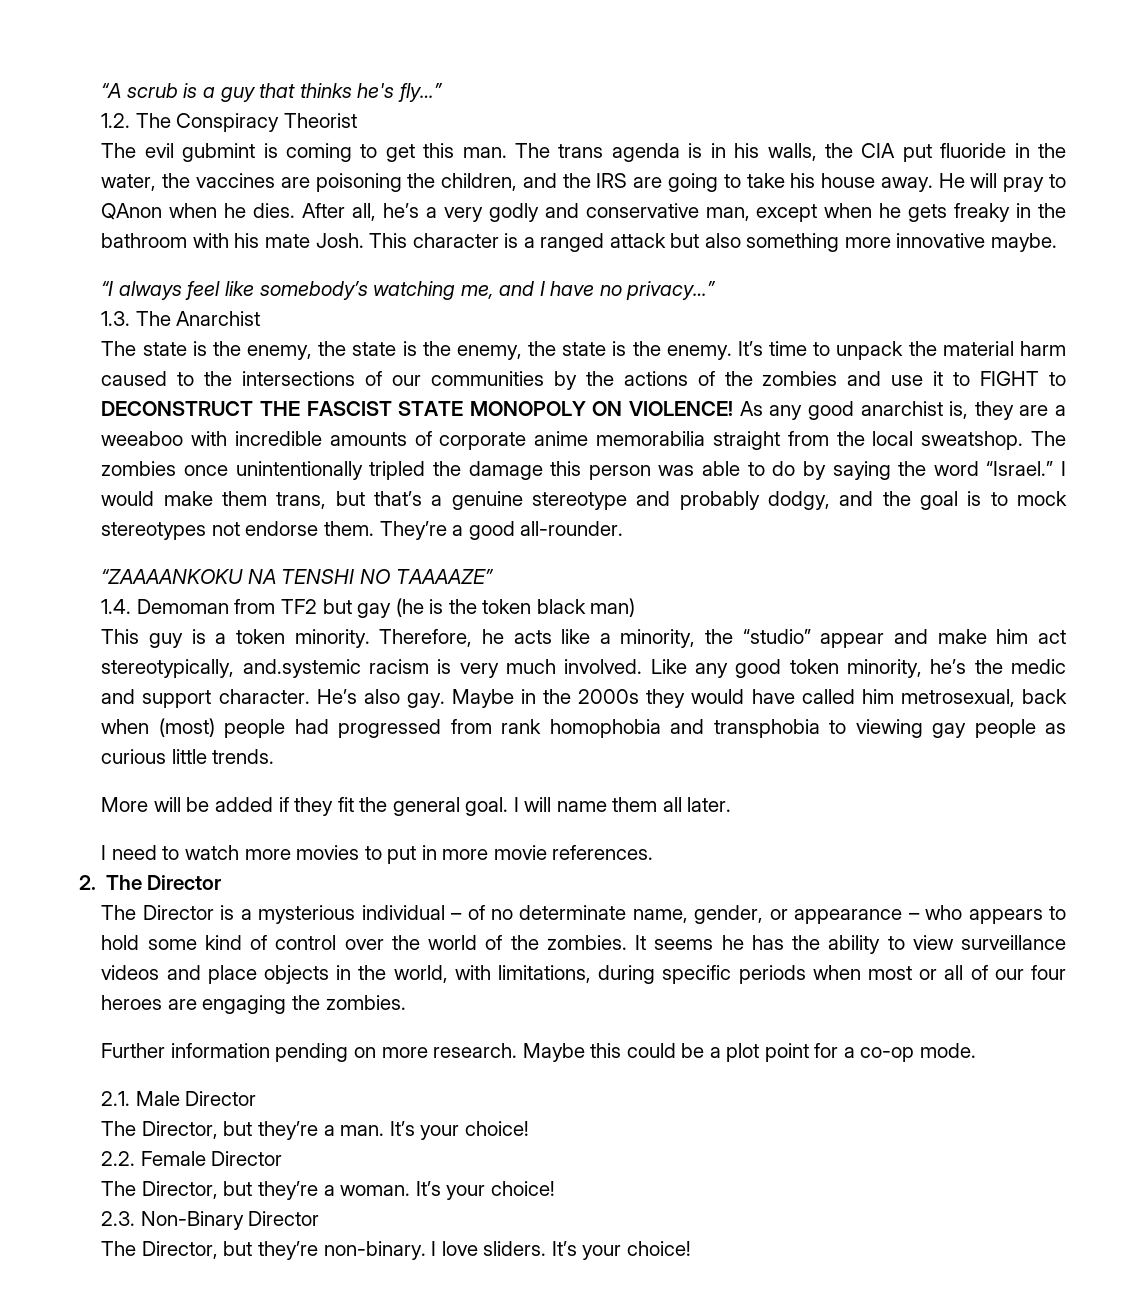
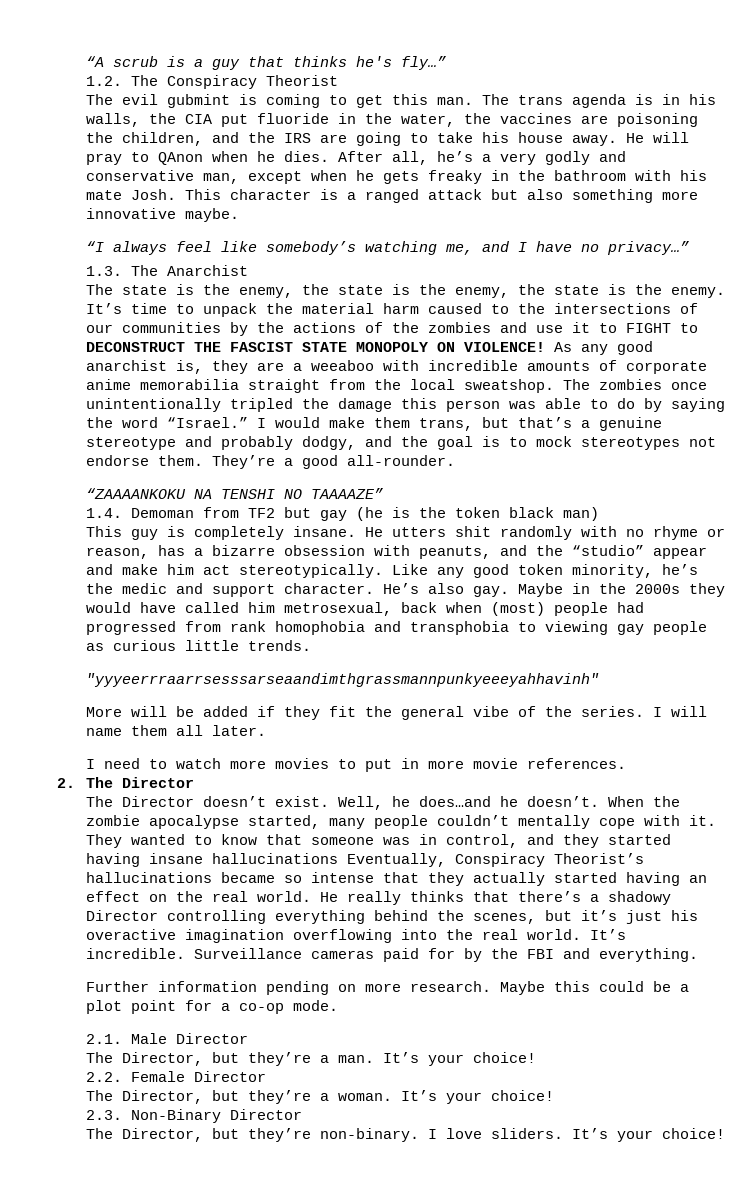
[215,629,696,648] a token minority. Therefore, he acts like a minority, -> [194,526,726,540] [86,545,528,559] completely insane. He utters shit randomly with no rhyme or reason, has a bizarre obsession with peanuts, and
[101,659,643,678] stereotypically, and.systemic racism is very much involved. -> [239,564,384,578] stereotypically.
(275, 756) none -> [86,673,600,687] // "yyyeerrraarrsesssarseaandimthgrassmannpunkyeeeyahhavinh"
[465,797,509,816] goal. -> [473,706,645,717] vibe of the series.
[220,905,1066,924] [101,935,1067,954] [101,965,1067,984] [101,995,406,1014] is a mysterious individual – of no determinate name, gender, or appearance – who appears to hold some kind of control over the world of the zombies. It seems he has the ability to view surveillance videos and place objects in the world, with limitations, during specific periods when most or all of our four heroes are engaging the zombies. -> [203,796,681,810] [86,815,717,829] [86,834,672,848] [86,853,645,867] [86,872,708,886] [86,891,672,905] [86,910,699,924] [86,929,627,943] [86,948,699,962] doesn’t exist. Well, he does…and he doesn’t. When the zombie apocalypse started, many people couldn’t mentally cope with it. They wanted to know that someone was in control, and they started having insane hallucinations Eventually, Conspiracy Theorist’s hallucinations became so intense that they actually started having an effect on the real world. He really thinks that there’s a shadowy Director controlling everything behind the scenes, but it’s just his overactive imagination overflowing into the real world. It’s incredible. Surveillance cameras paid for by the FBI and everything.

